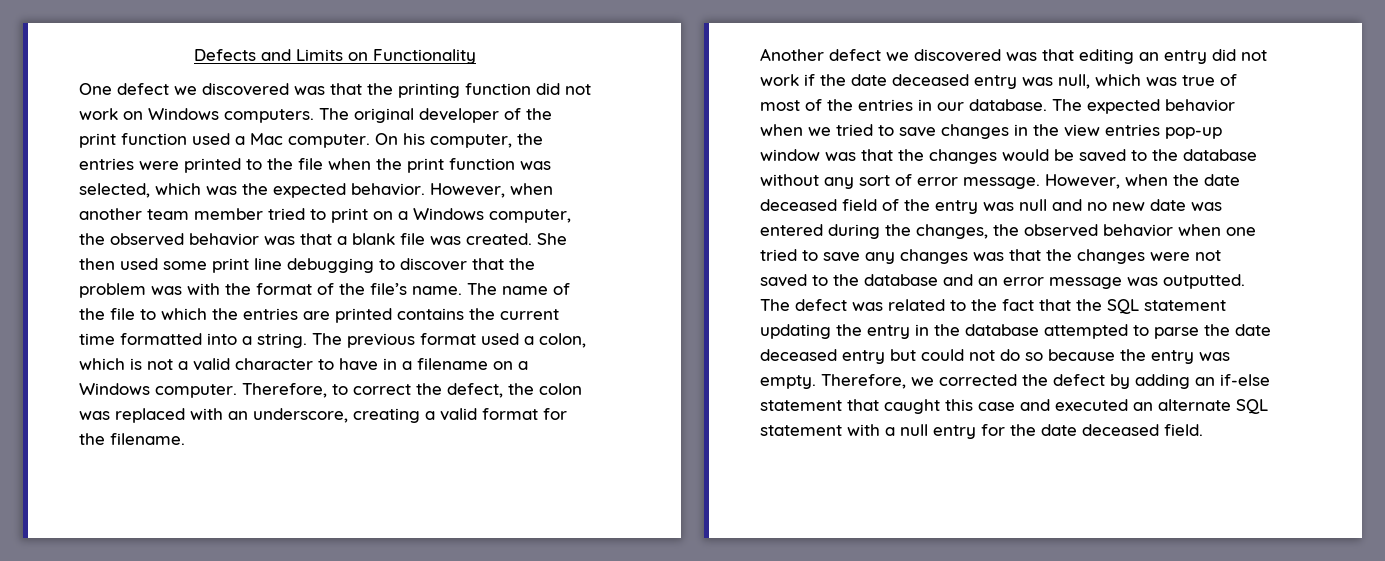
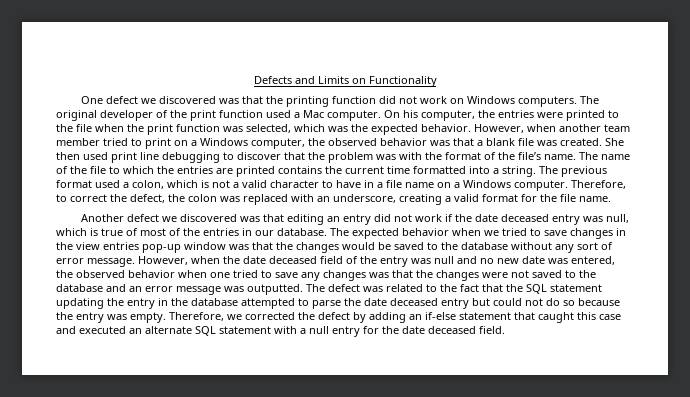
[163,261,207,270] some -> (108, 156) none
[417,358,488,370] filename -> [386,180,434,188] file name
[110,433,185,445] filename. -> [560,194,611,202] file name.
[1146,77,1177,86] was -> [90,228,98,236] is
[760,224,988,239] entered during the changes, -> [571,256,615,265] entered,

